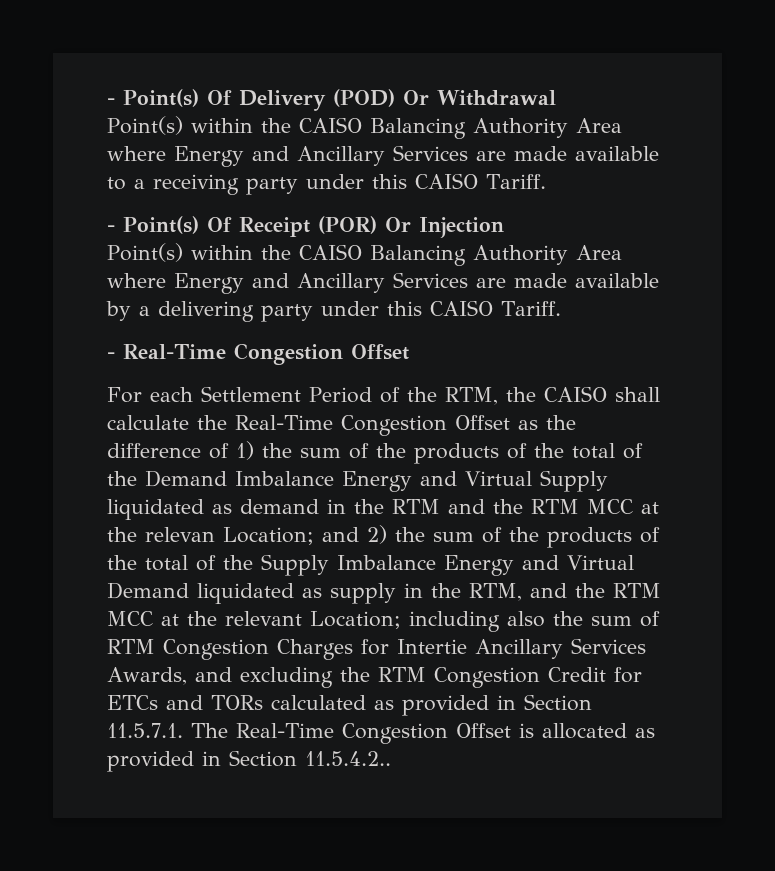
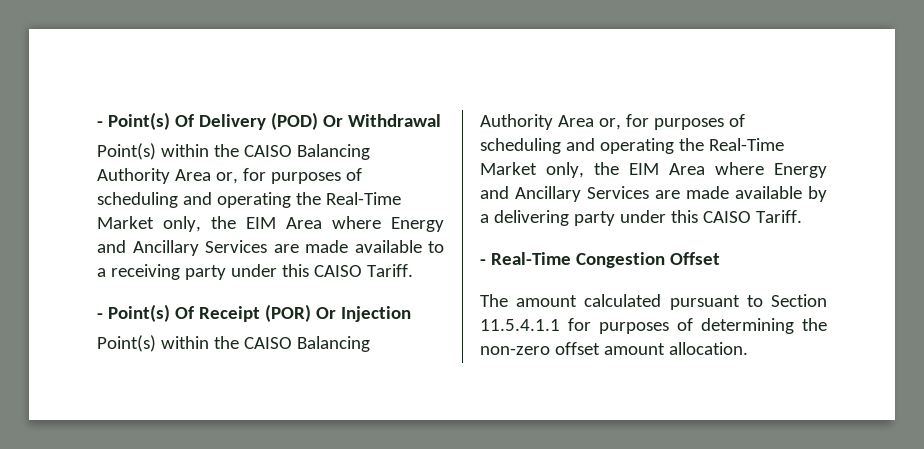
(622, 125) none -> [215,168,362,184] [97,192,401,208] [97,216,322,232] or, for purposes of scheduling and operating the Real-Time Market only, the EIM Area
(622, 252) none -> [598,114,745,130] [480,138,784,154] [480,162,705,178] or, for purposes of scheduling and operating the Real-Time Market only, the EIM Area
[107,386,660,405] [107,415,576,436] [107,441,643,464] [107,470,608,492] [107,499,659,520] [107,525,660,548] [107,554,634,576] [107,582,661,604] [107,611,660,632] [107,638,646,660] [107,667,642,688] [107,694,592,716] [107,723,655,744] [107,750,391,772] For each Settlement Period of the RTM, the CAISO shall calculate the Real-Time Congestion Offset as the difference of 1) the sum of the products of the total of the Demand Imbalance Energy and Virtual Supply liquidated as demand in the RTM and the RTM MCC at the relevan Location; and 2) the sum of the products of the total of the Supply Imbalance Energy and Virtual Demand liquidated as supply in the RTM, and the RTM MCC at the relevant Location; including also the sum of RTM Congestion Charges for Intertie Ancillary Services Awards, and excluding the RTM Congestion Credit for ETCs and TORs calculated as provided in Section 11.5.7.1. The Real-Time Congestion Offset is allocated as provided in Section 11.5.4.2.. -> [480,294,827,310] [480,318,827,334] [480,342,748,355] The amount calculated pursuant to Section 11.5.4.1.1 for purposes of determining the non-zero offset amount allocation.

